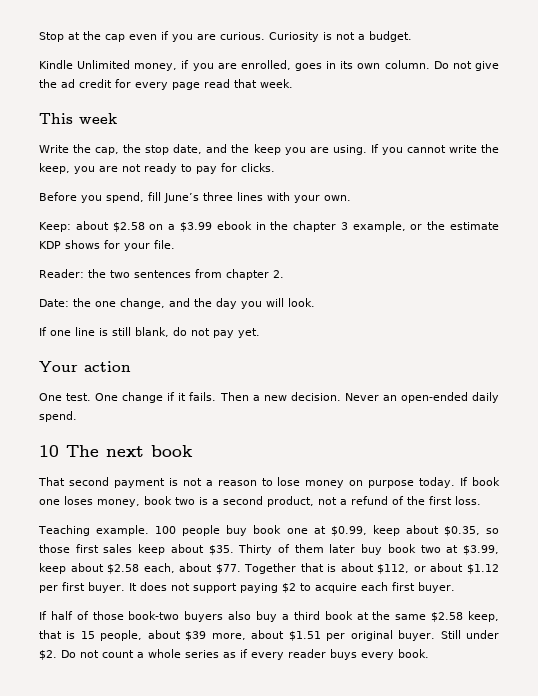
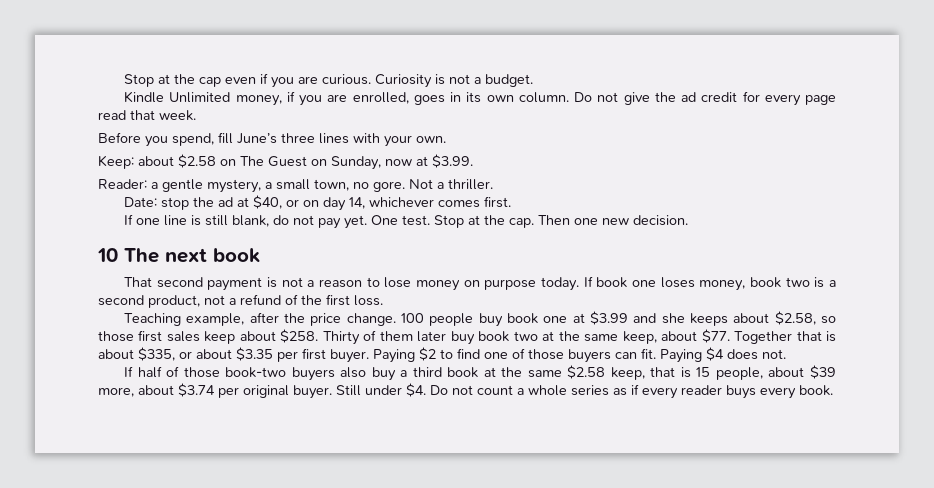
[39,113,117,124] [39,144,499,155] [39,163,275,174] // This week // Write the cap, the stop date, and the keep you are using. If you cannot write the keep, you are not ready to pay for clicks. -> (196, 115) none
[168,221,499,232] [39,240,175,251] [39,269,284,280] [39,298,315,309] a $3.99 ebook in the chapter 3 example, or the estimate KDP shows for your file. // Reader: the two sentences from chapter 2. // Date: the one change, and the day you will look. -> [240,154,473,170] [98,179,493,193] [124,195,512,211] The Guest on Sunday, now at $3.99. // Reader: a gentle mystery, a small town, no gore. Not a thriller. // Date: stop the ad at $40, or on day 14, whichever comes first.
[39,361,131,372] [39,392,499,403] [39,411,77,422] // Your action // One test. One change if it fails. Then a new decision. Never an open-ended daily spend. -> [371,215,689,228] One test. Stop at the cap. Then one new decision.
[96,525,150,536] example. -> [186,312,396,326] example, after the price change.
[330,525,480,536] $0.99, keep about $0.35, -> [590,311,816,326] $3.99 and she keeps about $2.58,
[208,545,234,555] $35. -> [280,329,319,343] $258.
[463,545,500,555] [39,563,175,574] $3.99, keep about $2.58 each, -> [558,331,657,344] the same keep,
[377,564,410,574] $112, -> [138,347,175,361] $335,
[466,564,499,574] $1.12 -> [236,347,273,361] $3.35
[129,582,455,593] It does not support paying $2 to acquire each first buyer. -> [373,347,786,363] Paying $2 to find one of those buyers can fit. Paying $4 does not.
[288,631,321,641] $1.51 -> [178,383,215,397] $3.74
[39,650,57,660] $2. -> [406,383,426,397] $4.

